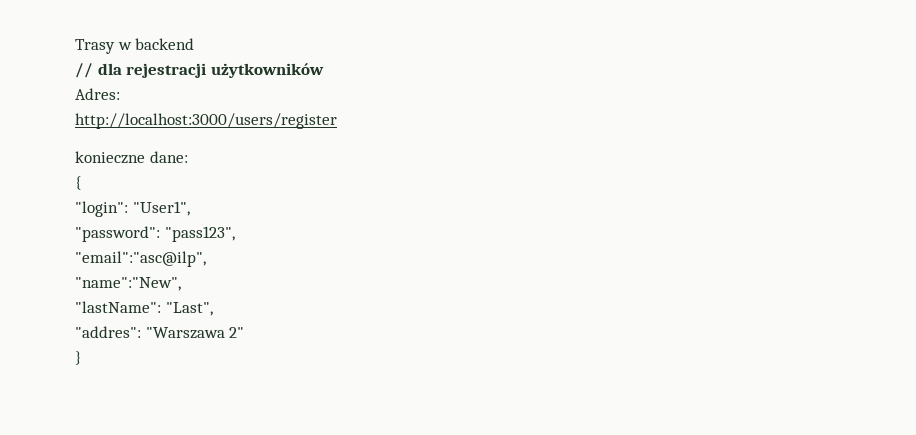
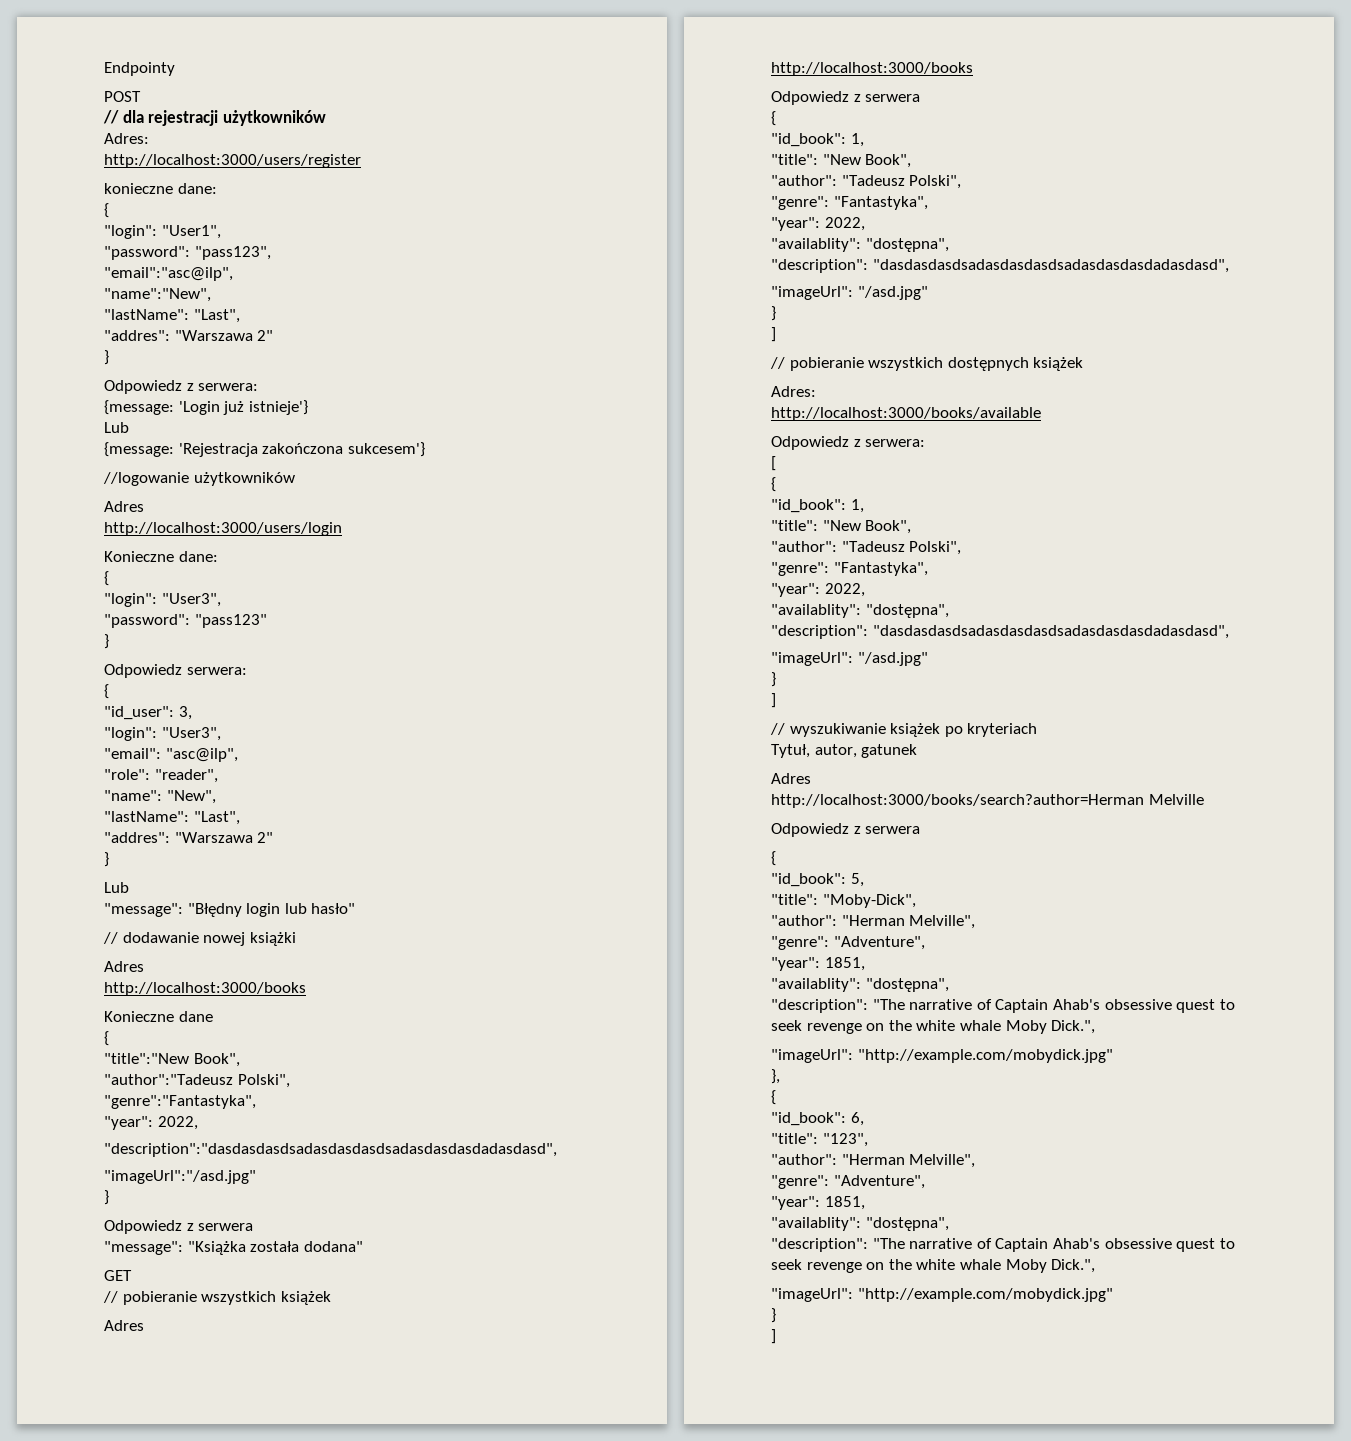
[75,38,195,54] Trasy w backend -> [104,62,175,76] [104,91,141,102] Endpointy // POST
(82, 358) none -> [104,380,259,394] [104,400,308,415] [104,422,129,433] [104,442,425,457] [103,472,295,486] [104,501,144,512] [104,522,342,536] [104,551,218,562] [104,571,109,586] [104,593,221,607] [104,614,267,628] [104,634,109,649] [104,664,247,678] [104,684,109,699] [104,706,192,720] [104,727,221,741] [104,748,238,762] [104,769,218,783] [104,790,216,804] [104,811,240,825] [104,832,274,843] [104,852,109,867] [104,882,129,893] [104,903,356,917] [103,932,296,946] [104,961,144,972] [104,982,306,996] [104,1011,213,1022] [104,1031,109,1046] [104,1053,240,1067] [104,1074,290,1088] [104,1095,256,1109] [104,1116,198,1130] [104,1143,557,1157] [104,1170,256,1184] [104,1190,109,1205] [104,1220,254,1234] [104,1241,363,1255] [104,1270,132,1281] [103,1291,331,1305] [104,1320,144,1331] [771,62,973,76] [771,91,921,105] [771,111,776,126] [771,133,864,147] [771,154,912,168] [771,175,962,189] [771,196,928,210] [771,217,865,231] [771,238,949,252] [771,259,1229,273] [771,286,928,300] [771,306,776,321] [771,327,776,342] [770,357,1084,371] [771,386,816,397] [771,407,1041,421] [771,436,926,450] [771,456,776,471] [771,477,776,492] [771,499,864,513] [771,520,912,534] [771,541,962,555] [771,562,928,576] [771,583,865,597] [771,604,949,618] [771,625,1229,639] [771,652,928,666] [771,672,776,687] [771,693,776,708] [770,723,1038,737] [771,744,918,758] [771,773,811,784] [771,794,1204,808] [771,823,921,837] [771,851,776,866] [771,873,864,887] [771,894,916,908] [771,915,976,929] [771,936,925,950] [771,957,865,971] [771,978,949,992] [771,999,1235,1013] [771,1020,1096,1034] [771,1049,1113,1063] [771,1069,780,1084] [771,1090,776,1105] [771,1112,864,1126] [771,1133,868,1147] [771,1154,976,1168] [771,1175,925,1189] [771,1196,865,1210] [771,1217,949,1231] [771,1238,1235,1252] [771,1259,1096,1273] [771,1288,1113,1302] [771,1308,776,1323] [771,1329,776,1344] // Odpowiedz z serwera: // {message: 'Login już istnieje'} // Lub // {message: 'Rejestracja zakończona sukcesem'} // //logowanie użytkowników // Adres // http://localhost:3000/users/login // Konieczne dane: // { // "login": "User3", // "password": "pass123" // } // Odpowiedz serwera: // { // "id_user": 3, // "login": "User3", // "email": "asc@ilp", // "role": "reader", // "name": "New", // "lastName": "Last", // "addres": "Warszawa 2" // } // Lub // "message": "Błędny login lub hasło" // // dodawanie nowej książki // Adres // http://localhost:3000/books // Konieczne dane // { // "title":"New Book", // "author":"Tadeusz Polski", // "genre":"Fantastyka", // "year": 2022, // "description":"dasdasdasdsadasdasdasdsadasdasdasdadasdasd", // "imageUrl":"/asd.jpg" // } // Odpowiedz z serwera // "message": "Książka została dodana" // GET // // pobieranie wszystkich książek // Adres // http://localhost:3000/books // Odpowiedz z serwera // { // "id_book": 1, // "title": "New Book", // "author": "Tadeusz Polski", // "genre": "Fantastyka", // "year": 2022, // "availablity": "dostępna", // "description": "dasdasdasdsadasdasdasdsadasdasdasdadasdasd", // "imageUrl": "/asd.jpg" // } // ] // // pobieranie wszystkich dostępnych książek // Adres: // http://localhost:3000/books/available // Odpowiedz z serwera: // [ // { // "id_book": 1, // "title": "New Book", // "author": "Tadeusz Polski", // "genre": "Fantastyka", // "year": 2022, // "availablity": "dostępna", // "description": "dasdasdasdsadasdasdasdsadasdasdasdadasdasd", // "imageUrl": "/asd.jpg" // } // ] // // wyszukiwanie książek po kryteriach // Tytuł, autor, gatunek // Adres // http://localhost:3000/books/search?author=Herman Melville // Odpowiedz z serwera // { // "id_book": 5, // "title": "Moby-Dick", // "author": "Herman Melville", // "genre": "Adventure", // "year": 1851, // "availablity": "dostępna", // "description": "The narrative of Captain Ahab's obsessive quest to seek revenge on the white whale Moby Dick.", // "imageUrl": "http://example.com/mobydick.jpg" // }, // { // "id_book": 6, // "title": "123", // "author": "Herman Melville", // "genre": "Adventure", // "year": 1851, // "availablity": "dostępna", // "description": "The narrative of Captain Ahab's obsessive quest to seek revenge on the white whale Moby Dick.", // "imageUrl": "http://example.com/mobydick.jpg" // } // ]

